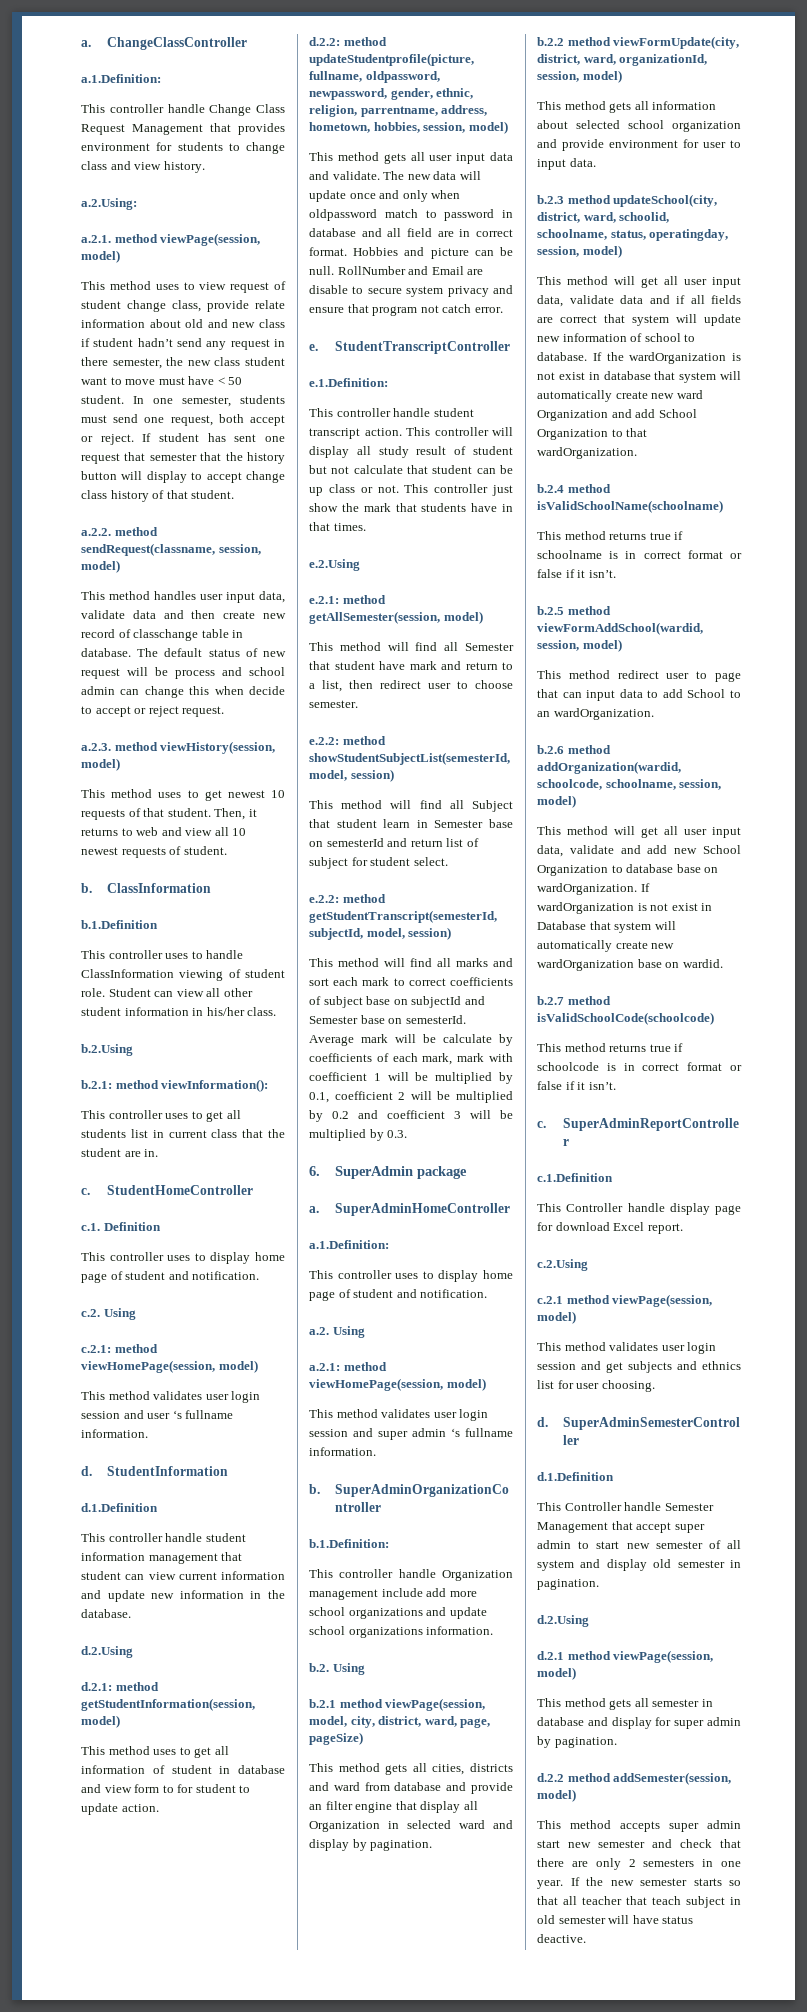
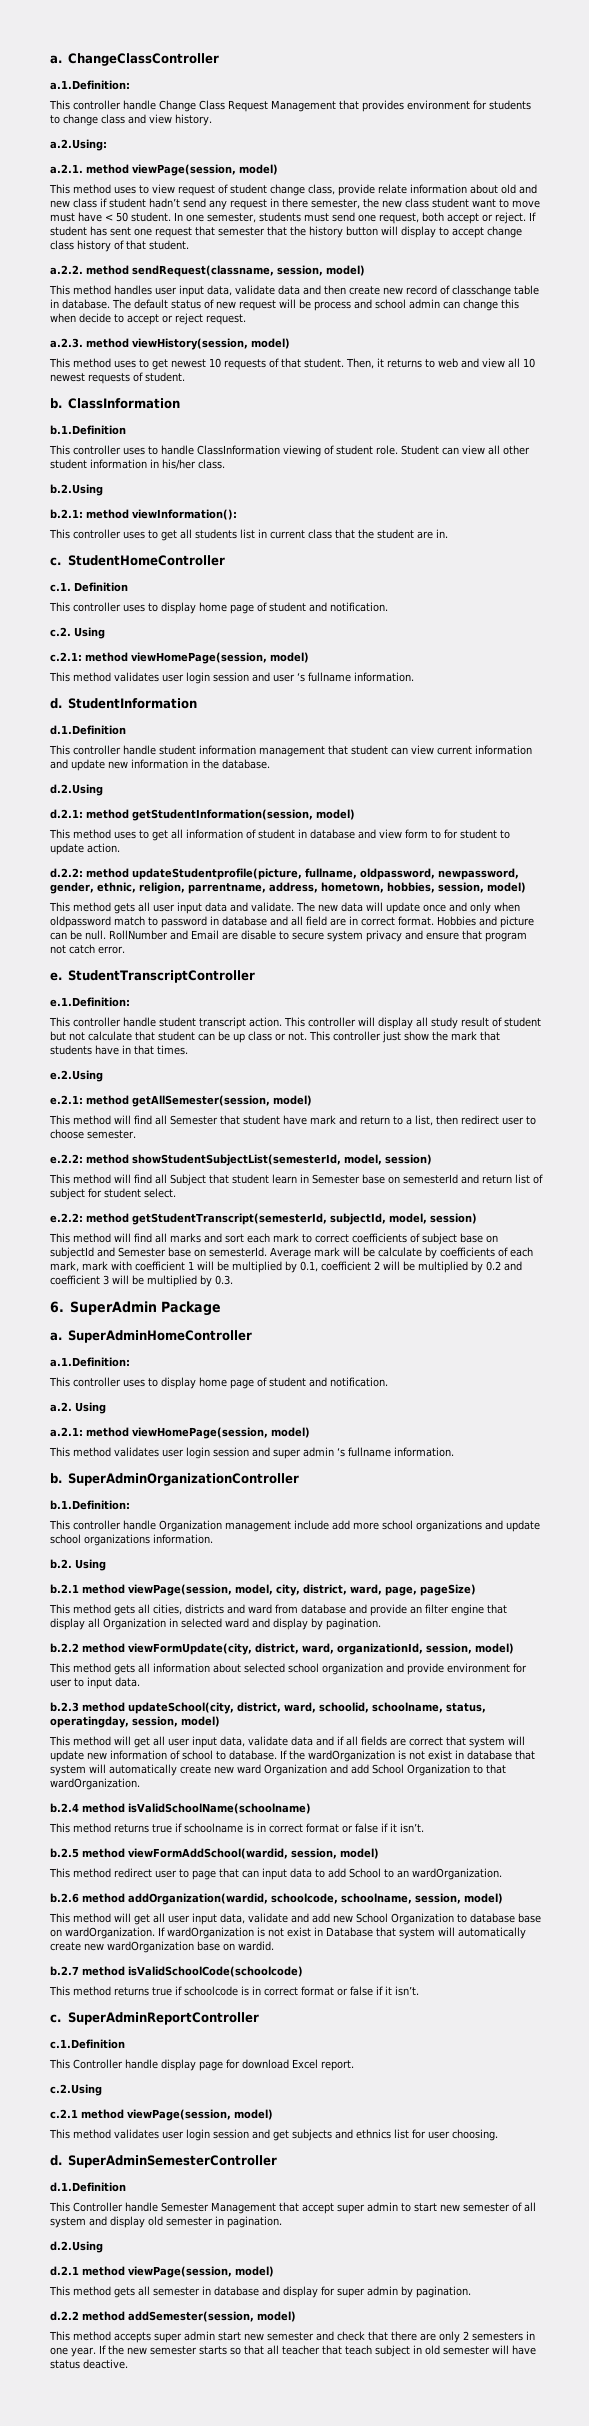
[416,1166,467,1179] package -> [160,1301,221,1316] Package

